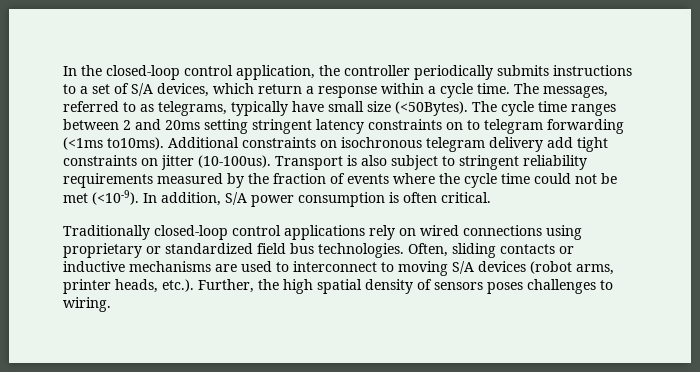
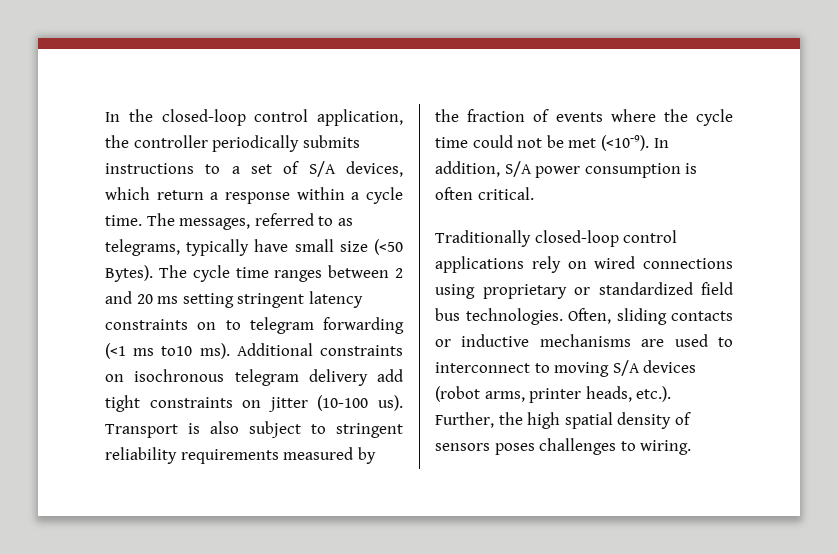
[395,101,468,116] (<50Bytes). -> [373,239,403,255] [105,265,153,282] (<50 Bytes).
[165,120,200,130] 20ms -> [136,294,179,304] 20 ms
[63,137,164,150] (<1ms to10ms). -> [105,343,230,359] (<1 ms to10 ms).
[198,155,271,168] (10-100us). -> [317,395,403,411] (10-100 us).

